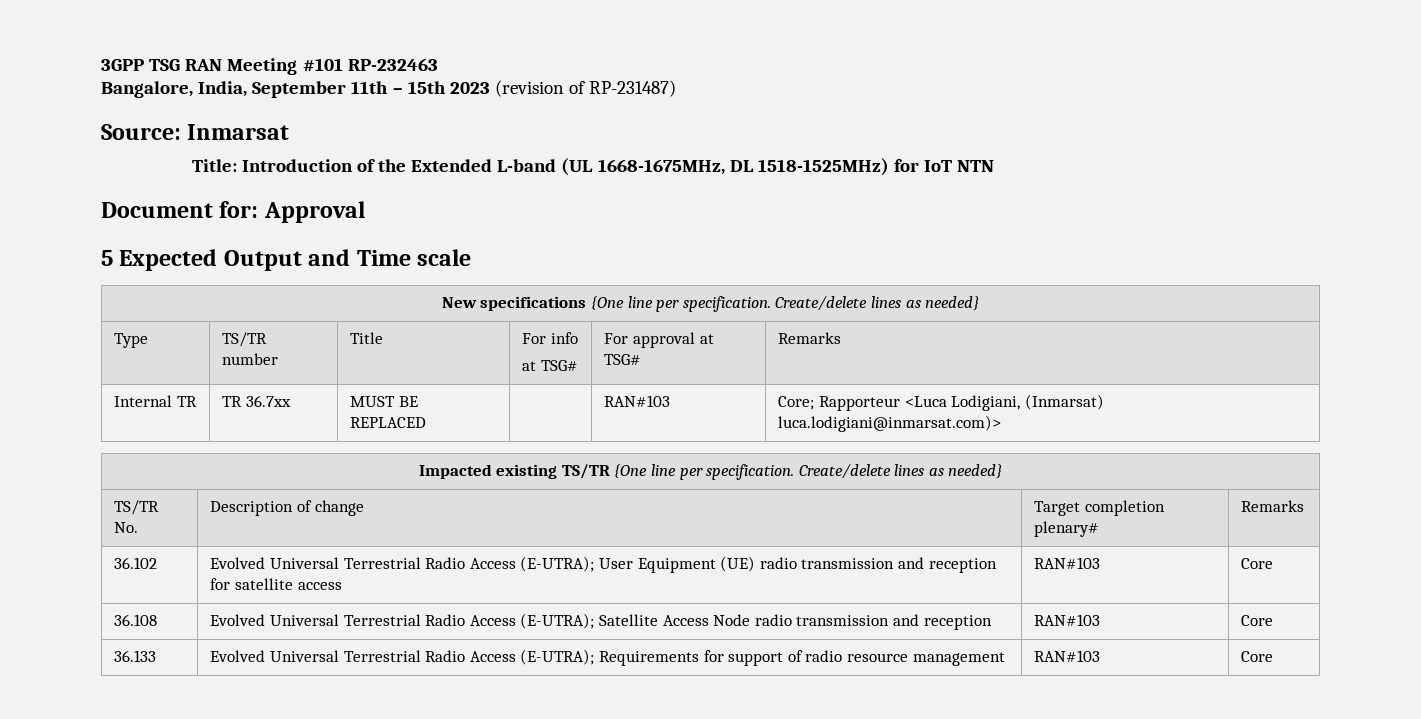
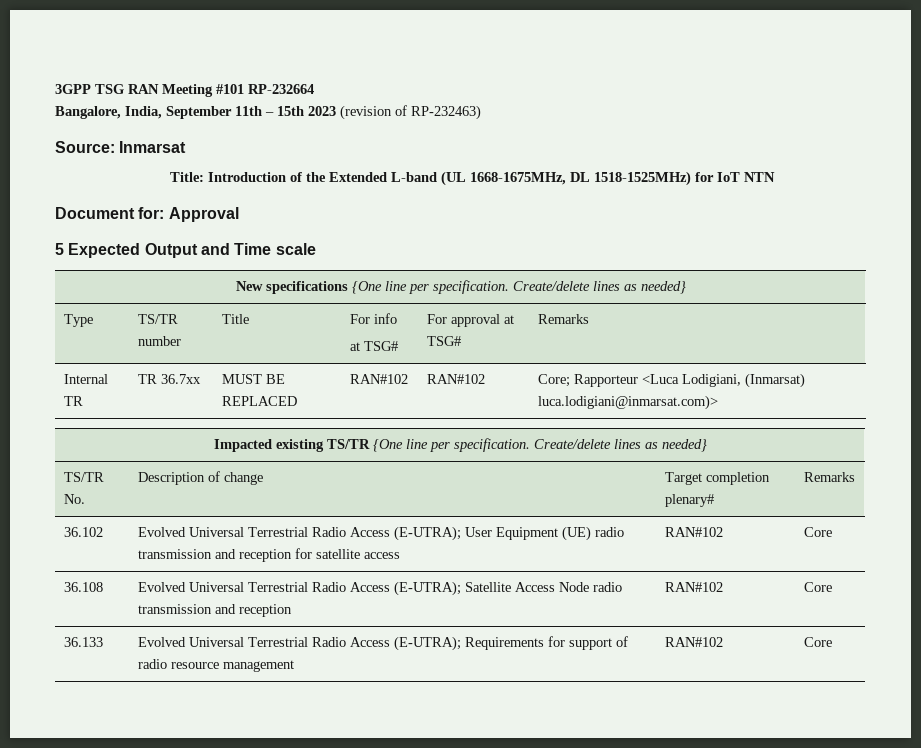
[347,58,438,71] RP-232463 -> [248,84,314,94] RP-232664
[589,80,677,97] RP-231487) -> [411,105,481,120] RP-232463)
[604,395,671,407] | RAN#103 -> [349,374,408,384] [426,374,485,384] RAN#102 | RAN#102
[1034,557,1101,569] RAN#103 -> [664,527,723,537] RAN#102
[1034,614,1101,626] RAN#103 -> [664,582,723,592] RAN#102
[1034,650,1101,662] RAN#103 -> [664,637,723,647] RAN#102

